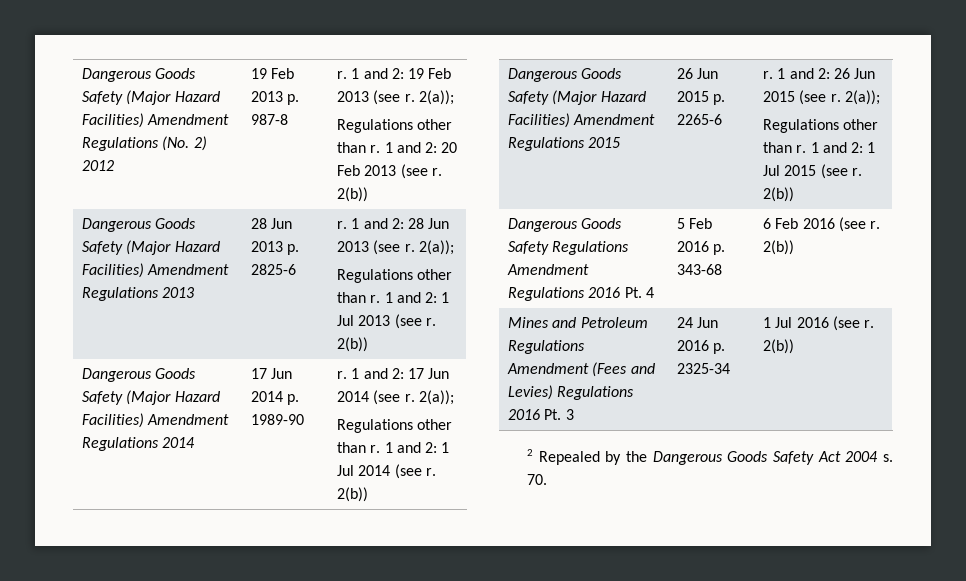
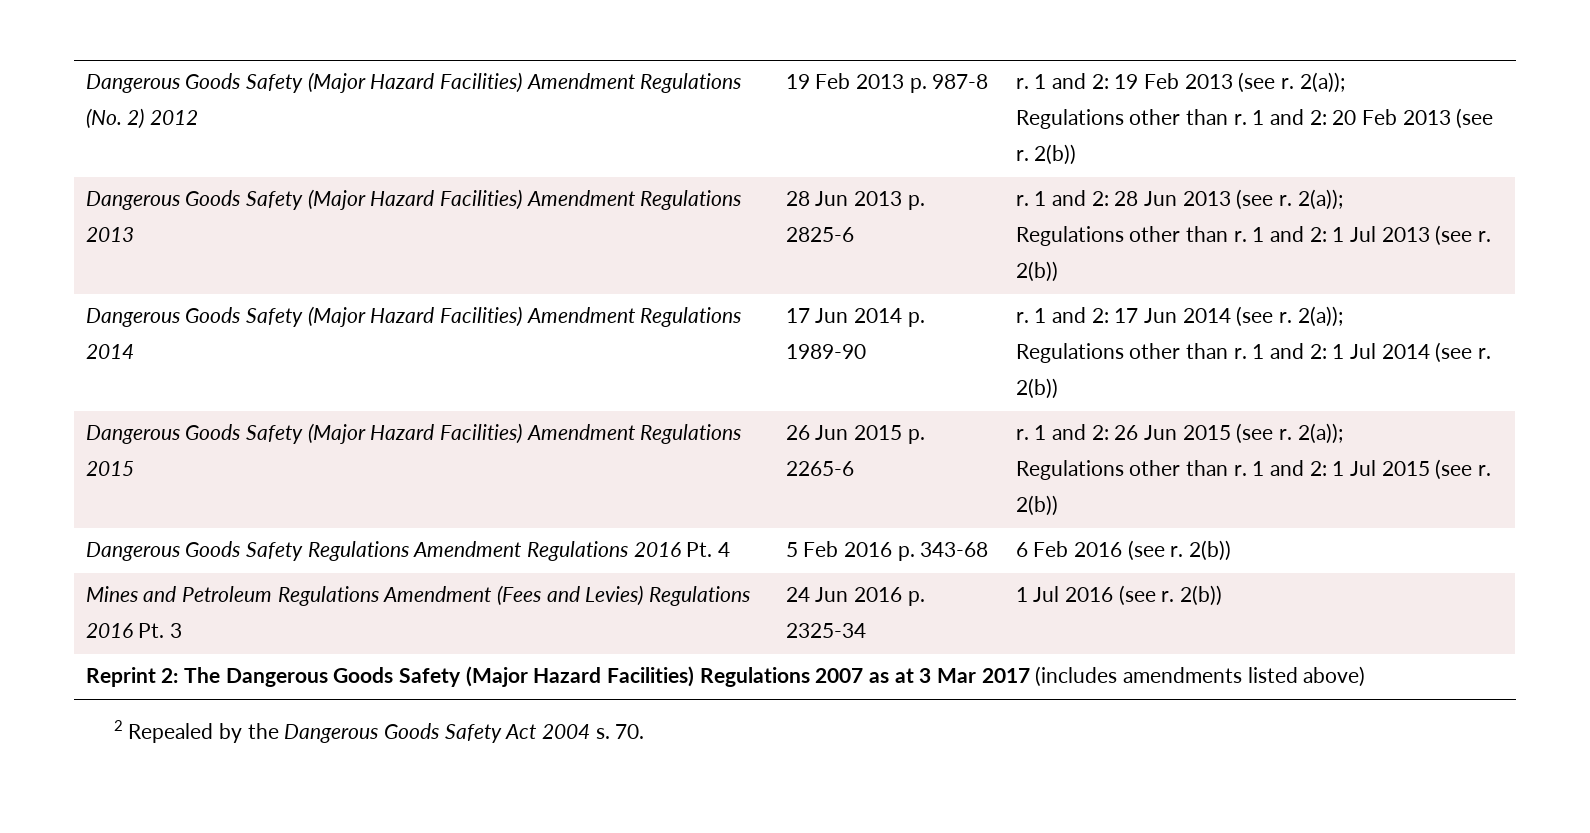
(795, 346) none -> [85,666,1366,687] // Reprint 2: The Dangerous Goods Safety (Major Hazard Facilities) Regulations 2007 as at 3 Mar 2017 (includes amendments listed above)

